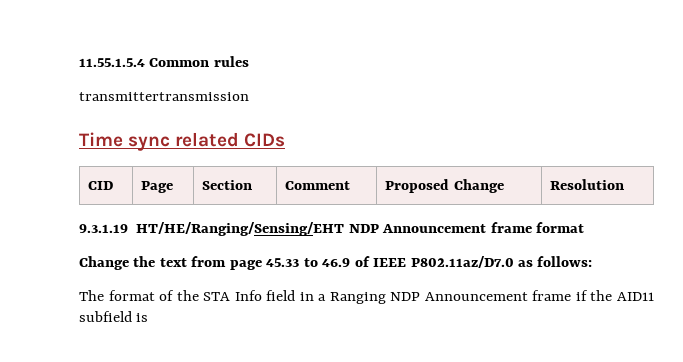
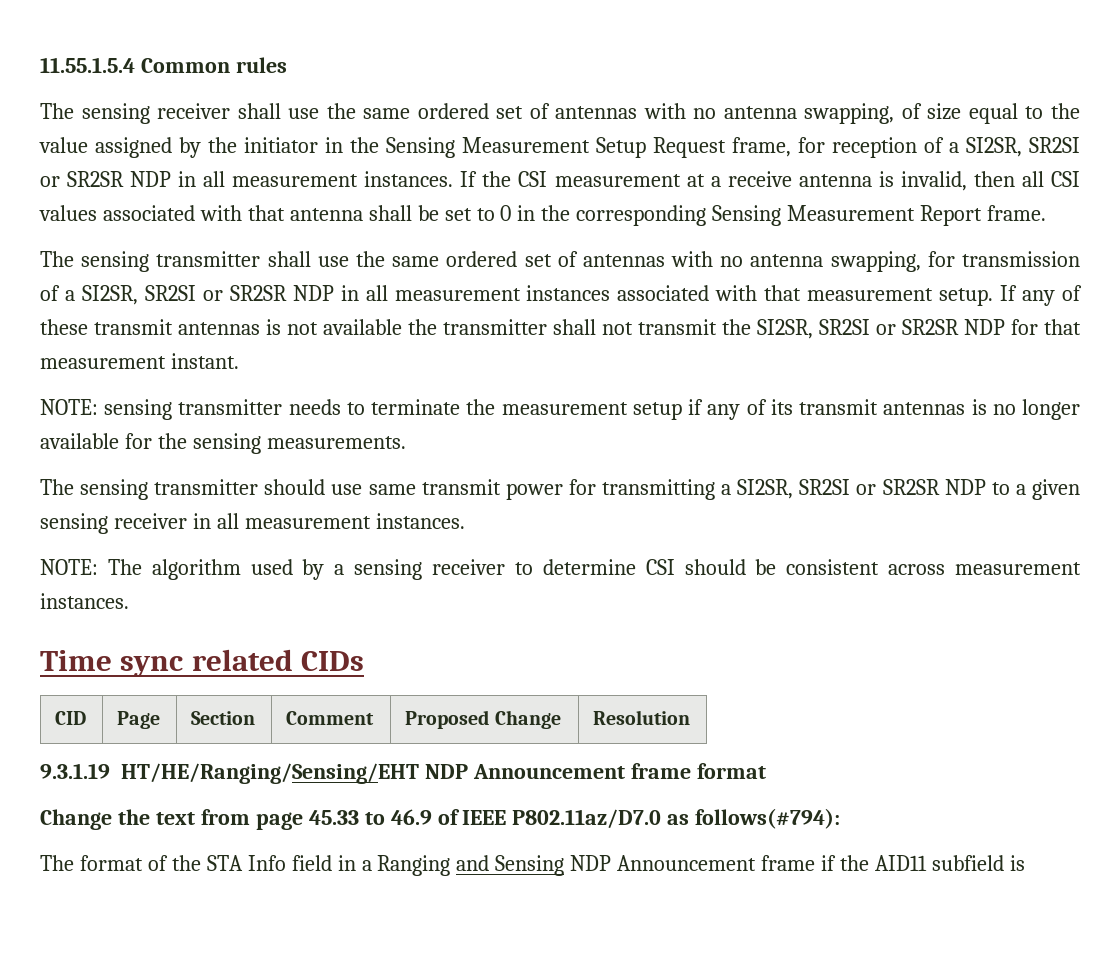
[79,92,249,101] transmittertransmission -> [40,103,1080,124] [39,137,1080,158] [40,171,1081,191] [39,205,1047,226] [40,251,1080,272] [40,285,1083,306] [40,319,1081,339] [40,353,239,369] [40,399,1081,420] [40,433,406,454] [40,479,1080,500] [40,513,465,534] [40,559,1081,580] [40,593,129,609] The sensing receiver shall use the same ordered set of antennas with no antenna swapping, of size equal to the value assigned by the initiator in the Sensing Measurement Setup Request frame, for reception of a SI2SR, SR2SI or SR2SR NDP in all measurement instances. If the CSI measurement at a receive antenna is invalid, then all CSI values associated with that antenna shall be set to 0 in the corresponding Sensing Measurement Report frame. // The sensing transmitter shall use the same ordered set of antennas with no antenna swapping, for transmission of a SI2SR, SR2SI or SR2SR NDP in all measurement instances associated with that measurement setup. If any of these transmit antennas is not available the transmitter shall not transmit the SI2SR, SR2SI or SR2SR NDP for that measurement instant. // NOTE: sensing transmitter needs to terminate the measurement setup if any of its transmit antennas is no longer available for the sensing measurements. // The sensing transmitter should use same transmit power for transmitting a SI2SR, SR2SI or SR2SR NDP to a given sensing receiver in all measurement instances. // NOTE: The algorithm used by a sensing receiver to determine CSI should be consistent across measurement instances.
[537,256,593,267] follows: -> [695,808,841,829] follows(#794):
(386, 298) none -> [456,855,565,876] and Sensing

